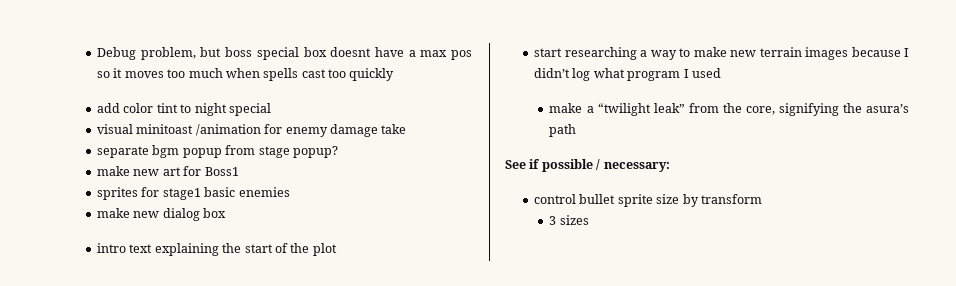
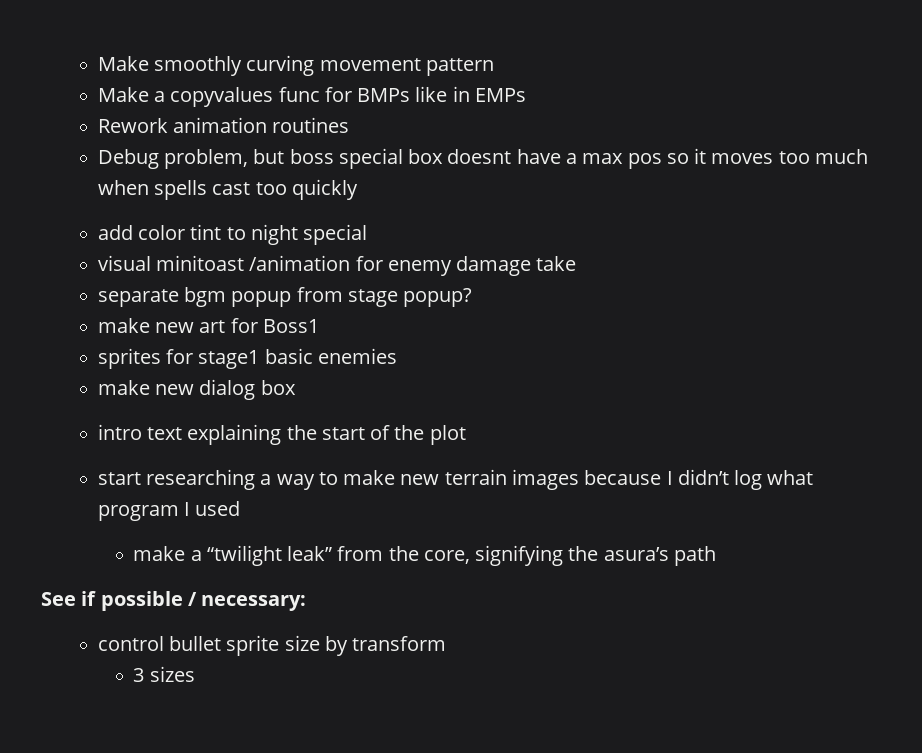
(97, 53) none -> [97,55,494,76] [97,86,526,107] [97,117,350,133] Make smoothly curving movement pattern // Make a copyvalues func for BMPs like in EMPs // Rework animation routines //

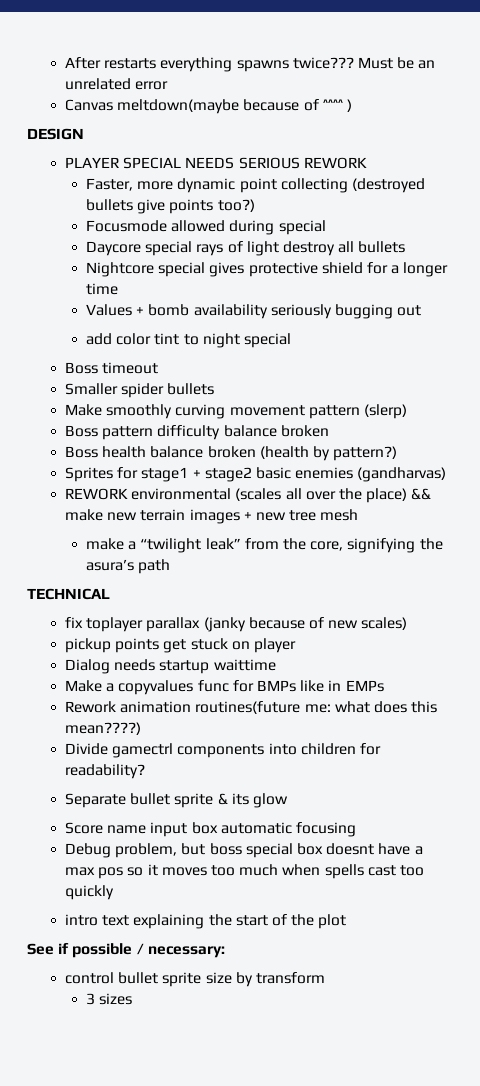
(97, 63) none -> [65,57,436,72] [65,78,169,90] [65,99,352,114] [27,128,84,140] [65,157,367,169] [86,178,425,193] [86,199,255,214] [86,220,326,235] [86,241,406,256] [86,262,449,277] [86,283,119,295] [86,304,422,319] [86,333,291,348] [65,362,159,374] [65,383,215,398] After restarts everything spawns twice??? Must be an unrelated error // Canvas meltdown(maybe because of ^^^^ ) // DESIGN // PLAYER SPECIAL NEEDS SERIOUS REWORK // Faster, more dynamic point collecting (destroyed bullets give points too?) // Focusmode allowed during special // Daycore special rays of light destroy all bullets // Nightcore special gives protective shield for a longer time // Values + bomb availability seriously bugging out // add color tint to night special // Boss timeout // Smaller spider bullets //
(494, 67) none -> [363,404,407,419] [65,425,329,440] [65,446,398,461] [65,467,447,482] [65,488,432,503] [65,509,359,524] [86,538,443,553] [86,559,171,574] [27,588,110,600] [65,617,408,632] [65,638,296,653] [65,659,276,674] (slerp) // Boss pattern difficulty balance broken // Boss health balance broken (health by pattern?) // Sprites for stage1 + stage2 basic enemies (gandharvas) // REWORK environmental (scales all over the place) && make new terrain images + new tree mesh // make a “twilight leak” from the core, signifying the asura’s path // TECHNICAL // fix toplayer parallax (janky because of new scales) // pickup points get stuck on player // Dialog needs startup waittime
[272,117,350,133] routines -> [195,701,438,714] [65,722,142,735] [65,743,381,758] [65,764,146,779] [65,793,288,808] [65,822,356,837] routines(future me: what does this mean????) // Divide gamectrl components into children for readability? // Separate bullet sprite & its glow // Score name input box automatic focusing
[97,224,368,245] [97,255,577,276] [97,287,473,307] [97,318,319,333] [97,348,397,369] [97,379,296,400] // add color tint to night special // visual minitoast /animation for enemy damage take // separate bgm popup from stage popup? // make new art for Boss1 // sprites for stage1 basic enemies // make new dialog box -> (115, 892) none
[97,469,814,490] [97,501,241,521] [133,545,716,566] // start researching a way to make new terrain images because I didn’t log what program I used // make a “twilight leak” from the core, signifying the asura’s path -> (347, 921) none

